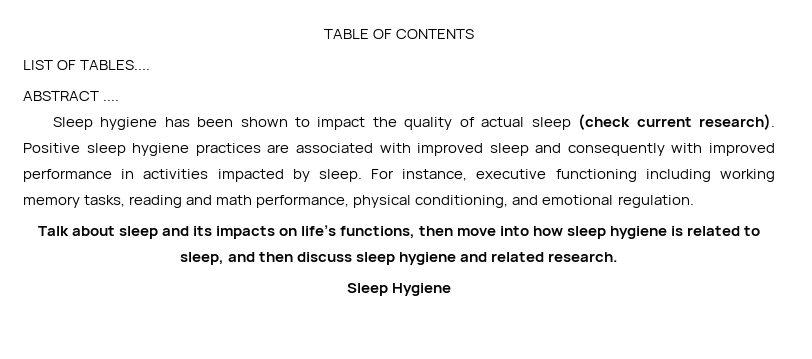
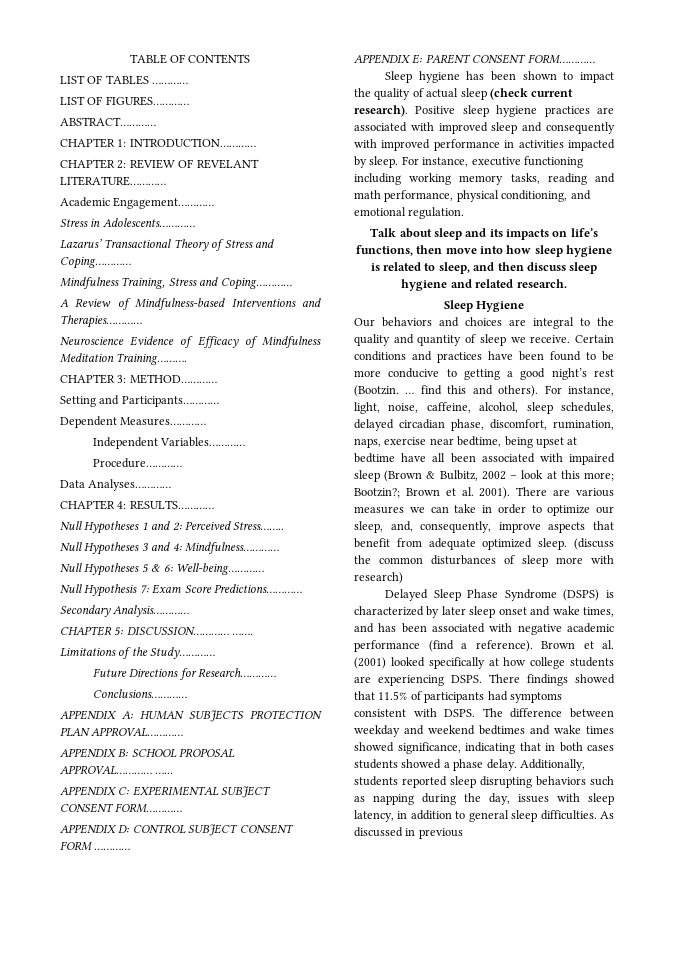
[80,60,151,70] [23,91,120,101] TABLES.... // ABSTRACT .... -> [105,75,189,85] [60,96,189,106] [60,117,156,126] [60,138,256,148] [60,159,259,169] [60,176,166,186] [60,197,215,209] [60,218,195,227] [60,239,274,251] [60,256,131,269] [60,277,292,290] [60,298,321,310] [60,315,142,328] [60,336,321,348] [60,353,188,365] [60,374,217,384] [60,395,219,407] [60,416,207,428] [93,437,246,449] [93,458,183,468] [60,479,172,491] [60,500,214,510] [60,521,285,534] [60,542,279,555] [60,563,264,576] [60,584,302,597] [60,605,190,617] [60,626,254,636] [60,647,216,659] [93,668,277,680] [93,689,188,698] [60,710,322,722] [60,727,184,737] [60,748,236,758] [60,765,174,775] [60,786,272,798] [60,803,183,813] [60,824,294,836] [60,841,131,851] [354,54,595,64] TABLES ………… // LIST OF FIGURES………… // ABSTRACT………… // CHAPTER 1: INTRODUCTION………… // CHAPTER 2: REVIEW OF REVELANT LITERATURE………… // Academic Engagement………… // Stress in Adolescents………… // Lazarus’ Transactional Theory of Stress and Coping………… // Mindfulness Training, Stress and Coping………… // A Review of Mindfulness-based Interventions and Therapies………… // Neuroscience Evidence of Efficacy of Mindfulness Meditation Training………. // CHAPTER 3: METHOD………… // Setting and Participants………… // Dependent Measures………… // Independent Variables………… // Procedure………… // Data Analyses………… // CHAPTER 4: RESULTS………… // Null Hypotheses 1 and 2: Perceived Stress…….. // Null Hypotheses 3 and 4: Mindfulness………… // Null Hypotheses 5 & 6: Well-being………… // Null Hypothesis 7: Exam Score Predictions………… // Secondary Analysis………… // CHAPTER 5: DISCUSSION………… ……. // Limitations of the Study………… // Future Directions for Research………… // Conclusions………… // APPENDIX A: HUMAN SUBJECTS PROTECTION PLAN APPROVAL………… // APPENDIX B: SCHOOL PROPOSAL APPROVAL………… …... // APPENDIX C: EXPERIMENTAL SUBJECT CONSENT FORM………… // APPENDIX D: CONTROL SUBJECT CONSENT FORM ………… // APPENDIX E: PARENT CONSENT FORM…………
(452, 289) none -> [354,317,614,329] [354,334,614,346] [354,351,614,363] [354,368,614,380] [354,385,614,397] [354,402,614,414] [354,419,614,431] [354,436,578,448] [354,453,615,465] [354,470,614,482] [354,487,614,499] [354,504,614,516] [354,521,614,533] [354,538,614,550] [354,555,614,567] [354,572,403,584] [385,589,614,601] [354,606,614,618] [354,623,614,635] [354,640,614,652] [354,657,614,669] [354,674,615,686] [354,691,562,703] [354,708,614,718] [354,725,614,737] [354,742,614,754] [354,759,585,771] [354,776,614,788] [354,793,614,805] [354,810,614,822] [354,827,463,839] // Our behaviors and choices are integral to the quality and quantity of sleep we receive. Certain conditions and practices have been found to be more conducive to getting a good night’s rest (Bootzin. … find this and others). For instance, light, noise, caffeine, alcohol, sleep schedules, delayed circadian phase, discomfort, rumination, naps, exercise near bedtime, being upset at bedtime have all been associated with impaired sleep (Brown & Bulbitz, 2002 – look at this more; Bootzin?; Brown et al. 2001). There are various measures we can take in order to optimize our sleep, and, consequently, improve aspects that benefit from adequate optimized sleep. (discuss the common disturbances of sleep more with research) // Delayed Sleep Phase Syndrome (DSPS) is characterized by later sleep onset and wake times, and has been associated with negative academic performance (find a reference). Brown et al. (2001) looked specifically at how college students are experiencing DSPS. There findings showed that 11.5% of participants had symptoms consistent with DSPS. The difference between weekday and weekend bedtimes and wake times showed significance, indicating that in both cases students showed a phase delay. Additionally, students reported sleep disrupting behaviors such as napping during the day, issues with sleep latency, in addition to general sleep difficulties. As discussed in previous

